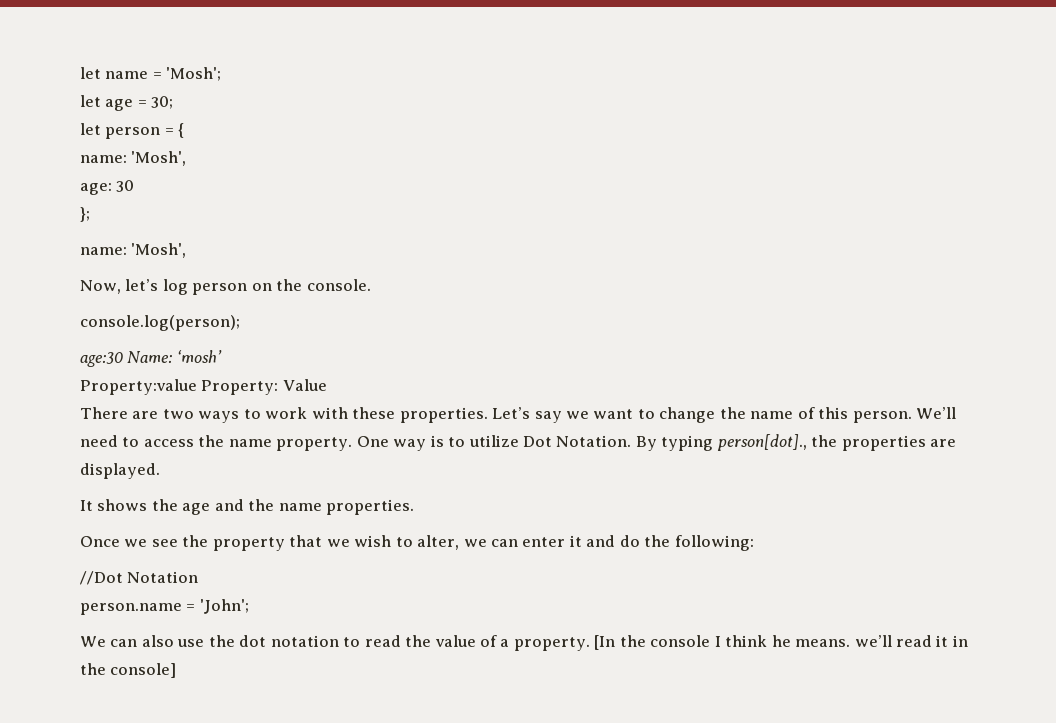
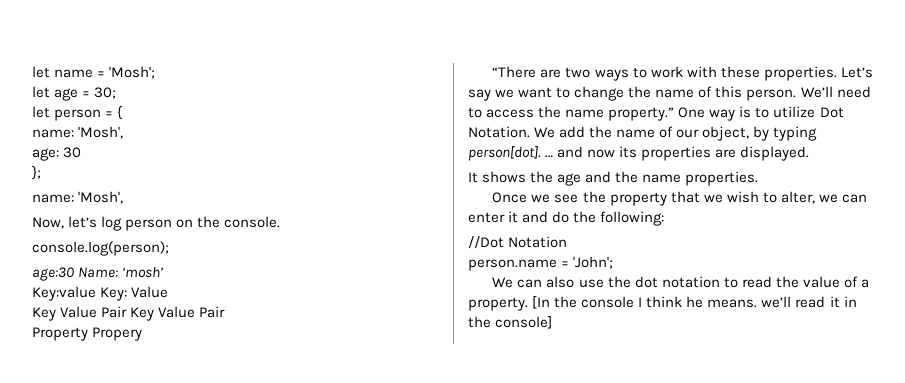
[80,379,279,395] Property:value Property: -> [32,286,128,301] Key:value Key:
[80,407,128,419] There -> [32,306,226,321] [32,327,143,341] [492,66,537,78] Key Value Pair Key Value Pair // Property Propery // “There
[276,437,353,451] property. -> [608,107,675,121] property.”
[635,434,838,451] By typing person[dot]., the -> [534,126,818,141] [468,146,638,161] We add the name of our object, by typing person[dot]. … and now its

